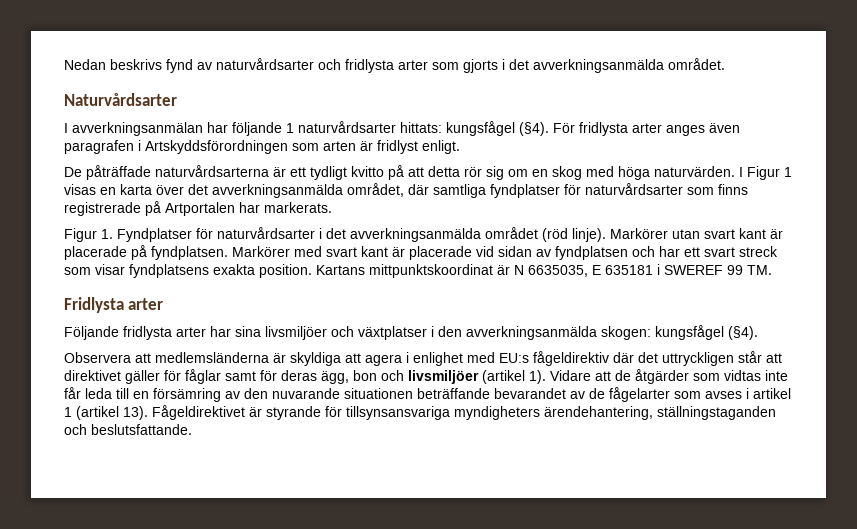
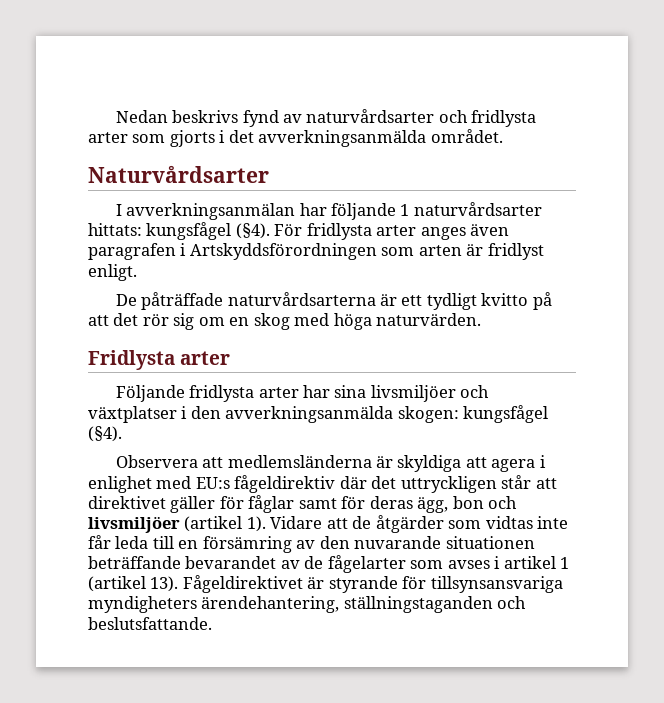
[428,166,460,177] detta -> [113,313,139,326] det
[739,166,792,180] [64,183,748,198] [64,201,332,216] [64,227,783,242] [64,245,778,260] [64,264,772,278] I Figur 1 visas en karta över det avverkningsanmälda området, där samtliga fyndplatser för naturvårdsarter som finns registrerade på Artportalen har markerats. // Figur 1. Fyndplatser för naturvårdsarter i det avverkningsanmälda området (röd linje). Markörer utan svart kant är placerade på fyndplatsen. Markörer med svart kant är placerade vid sidan av fyndplatsen och har ett svart streck som visar fyndplatsens exakta position. Kartans mittpunktskoordinat är N 6635035, E 635181 i SWEREF 99 TM. -> (482, 319) none

